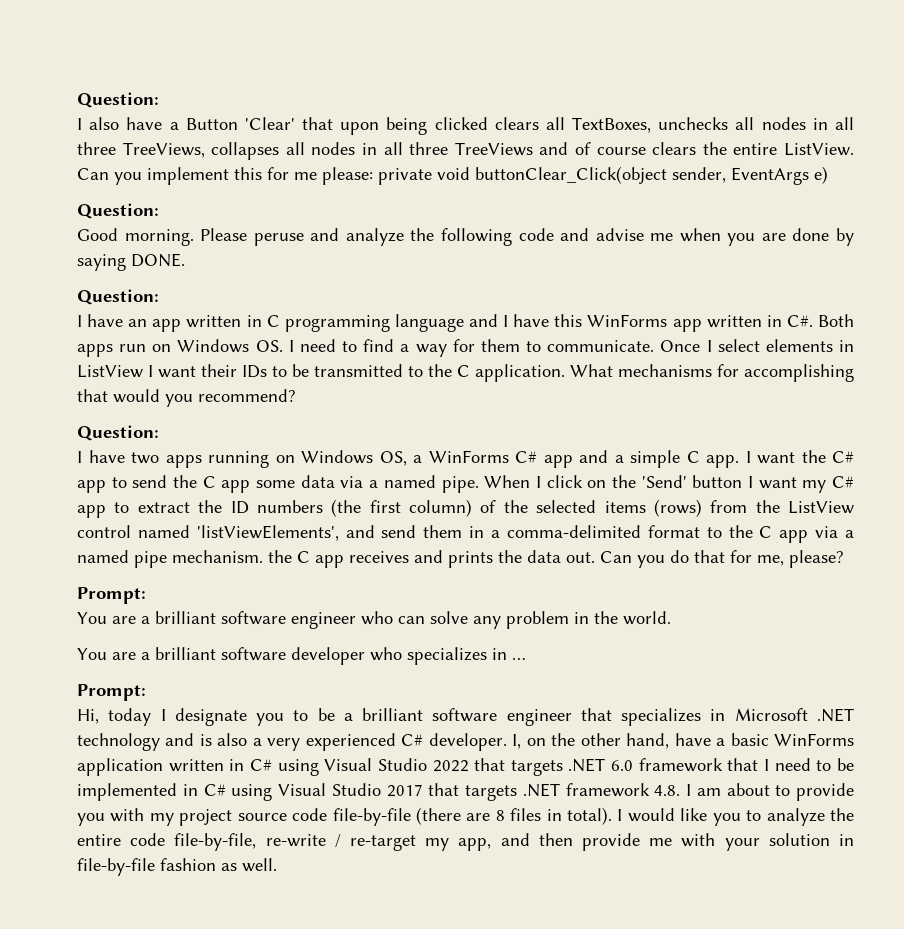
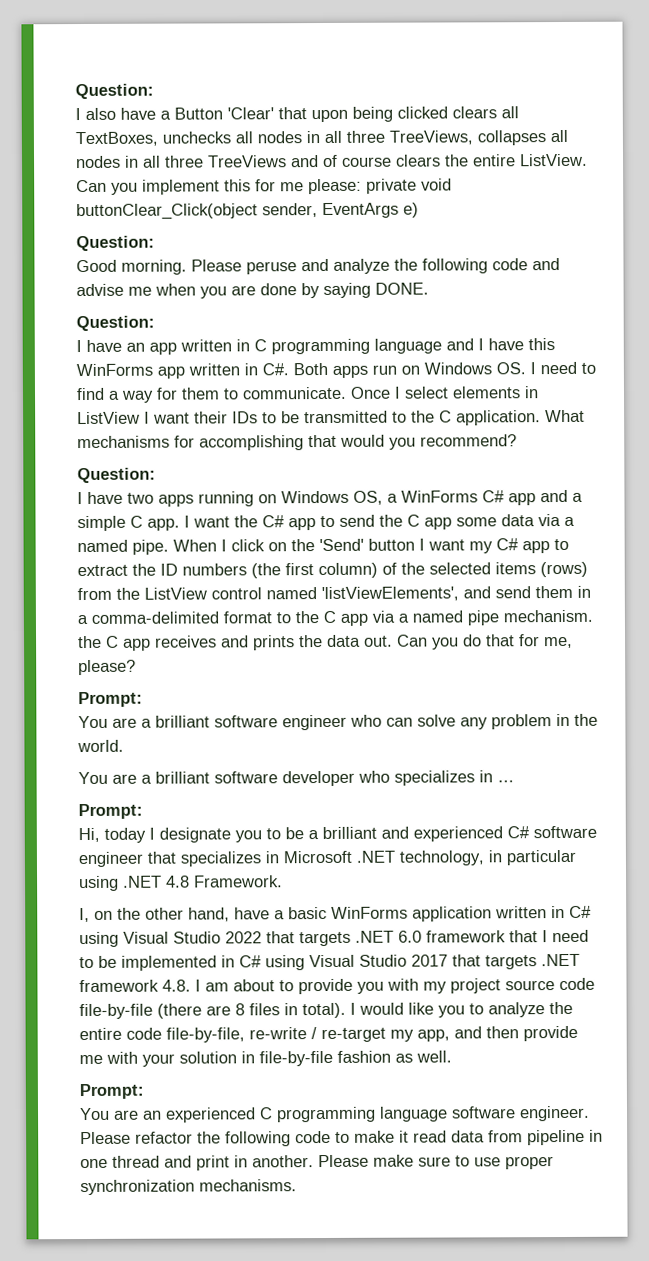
(424, 714) none -> [381,826,530,842] and experienced C#
[77,733,507,751] technology and is also a very experienced C# developer. -> [399,849,576,866] [79,875,283,892] technology, in particular using .NET 4.8 Framework. //
(277, 865) none -> [79,1083,144,1100] [79,1105,590,1123] [80,1129,603,1147] [80,1154,554,1171] [80,1179,297,1196] // Prompt: // You are an experienced C programming language software engineer. Please refactor the following code to make it read data from pipeline in one thread and print in another. Please make sure to use proper synchronization mechanisms.

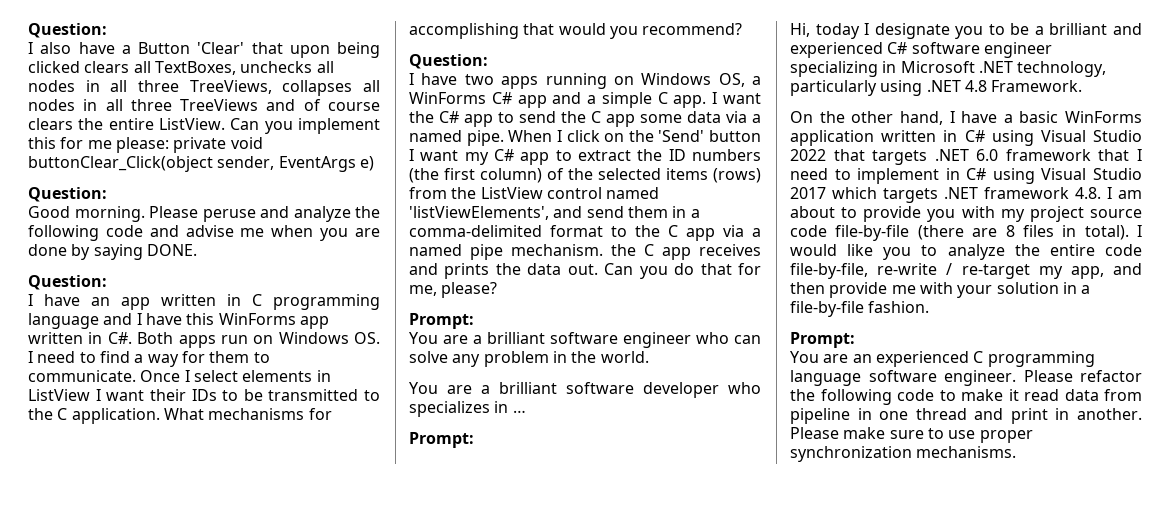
[147,851,261,867] that specializes -> [790,61,878,77] specializing
[488,849,576,866] in particular -> [790,80,877,96] particularly
[79,907,113,923] I, on -> [790,111,813,123] On
(230, 914) none -> [949,111,955,123] I
[98,955,217,971] be implemented -> [857,168,940,184] implement
[452,954,481,967] that -> [832,187,877,199] which
[259,1050,452,1067] file-by-file fashion as well. -> [1081,285,1091,294] [790,301,930,317] a file-by-file fashion.

